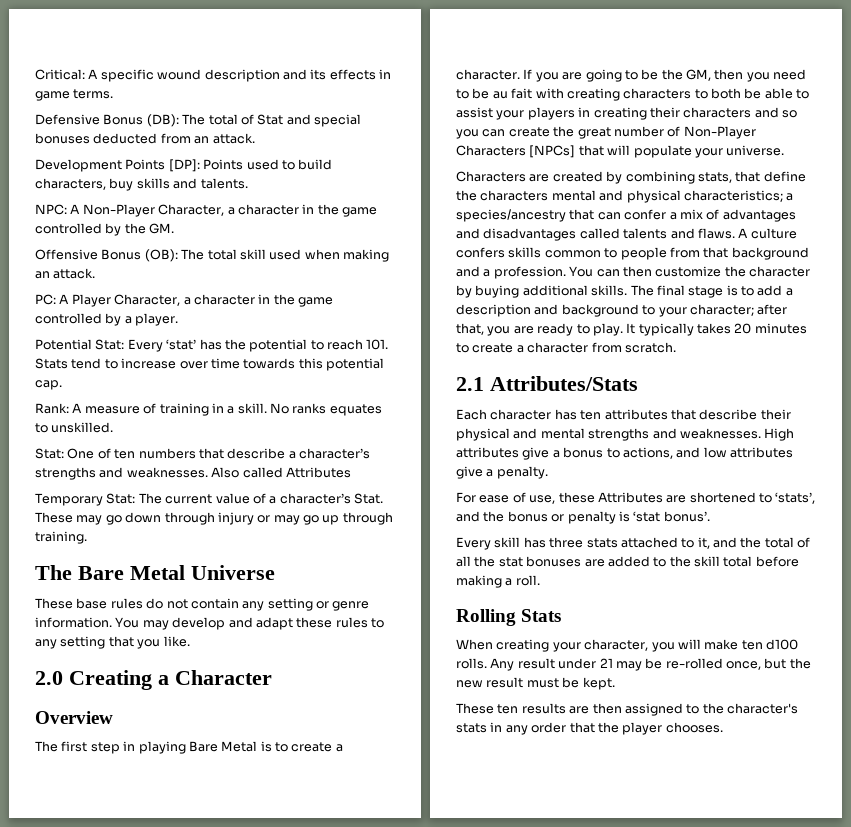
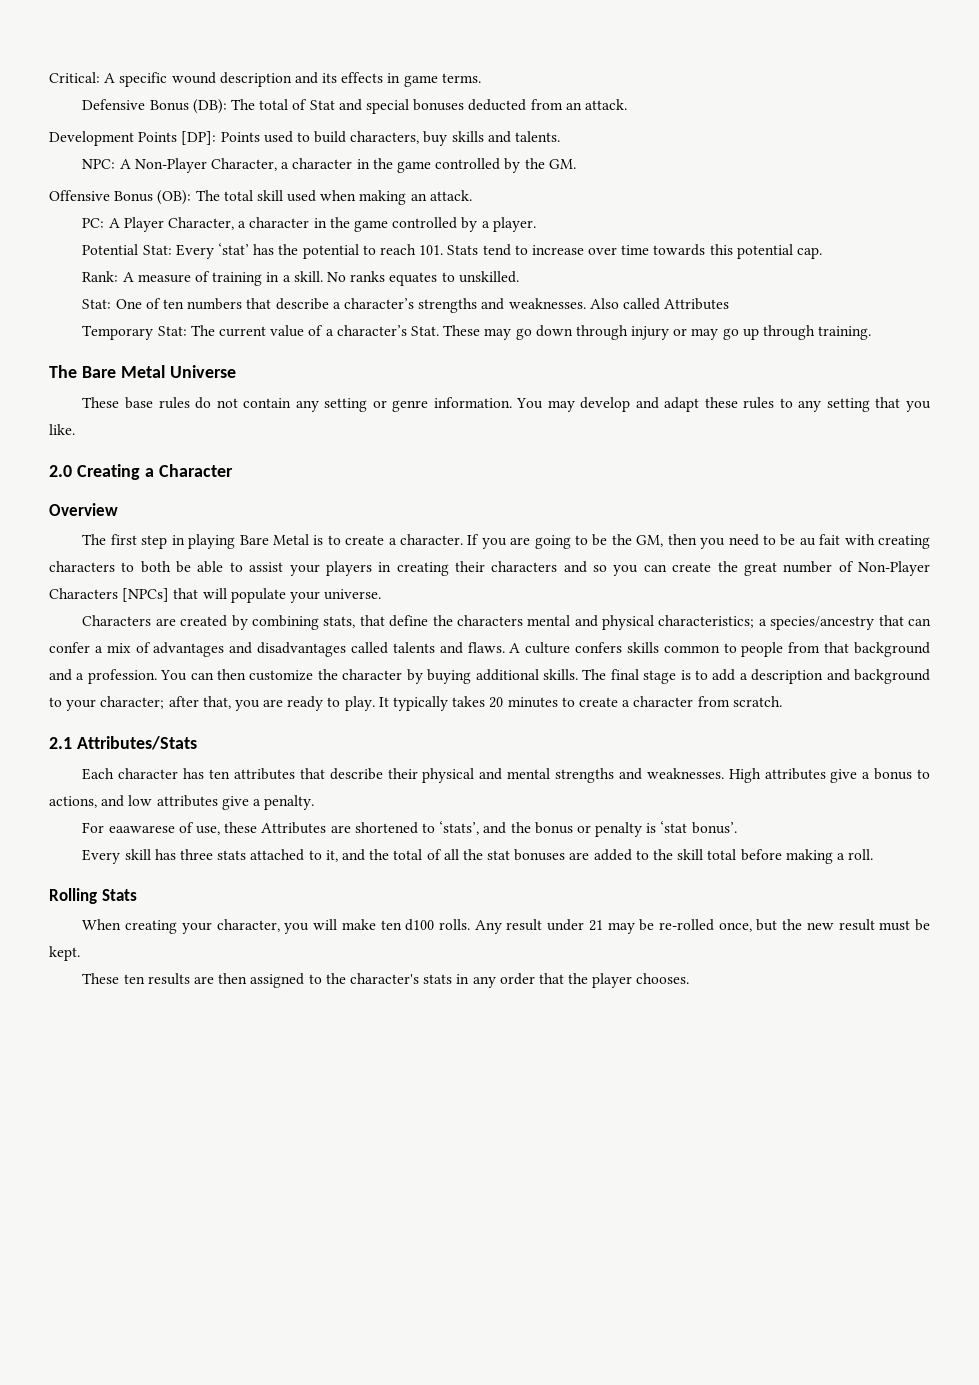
[479,495,510,503] ease -> [108,825,175,833] eaawarese

